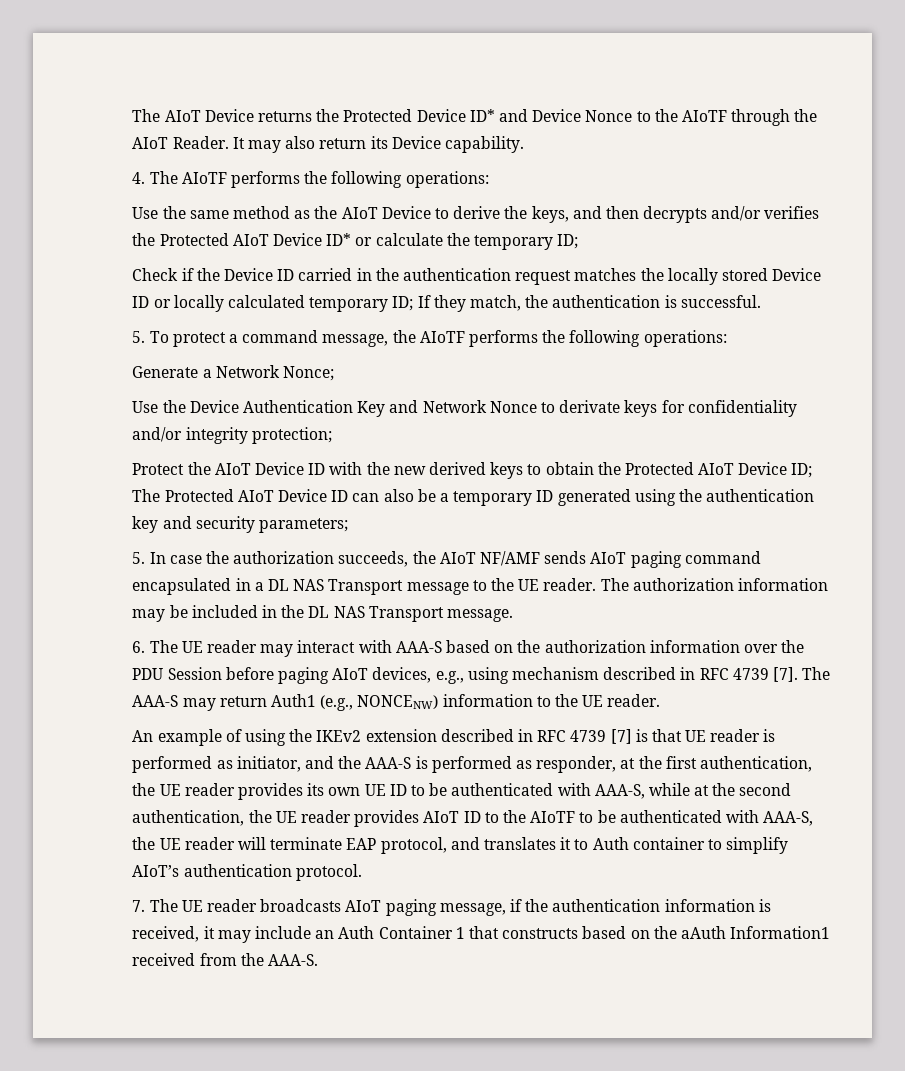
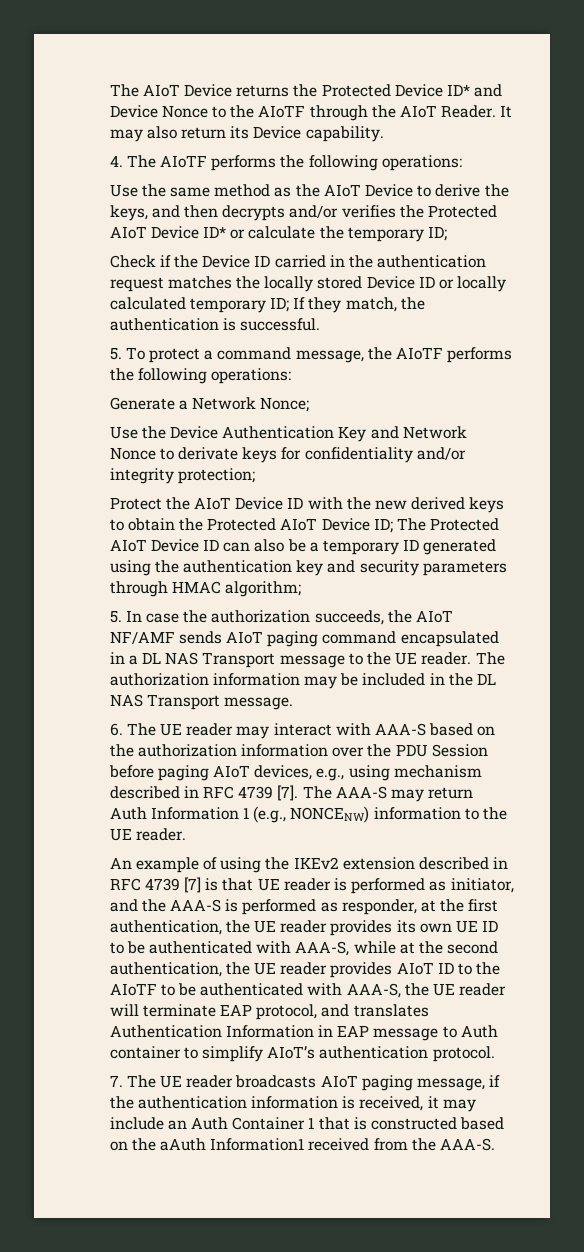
[259,518,349,533] parameters; -> [422,561,507,576] [109,581,302,597] parameters through HMAC algorithm;
[271,694,317,707] Auth1 -> [109,807,250,820] Auth Information 1
[560,837,572,850] it -> [109,1025,439,1041] Authentication Information in EAP message
[502,928,579,939] constructs -> [353,1117,458,1130] is constructed

